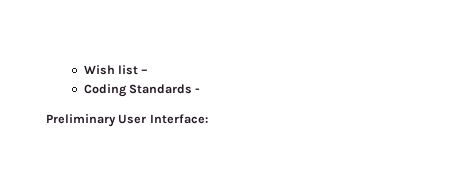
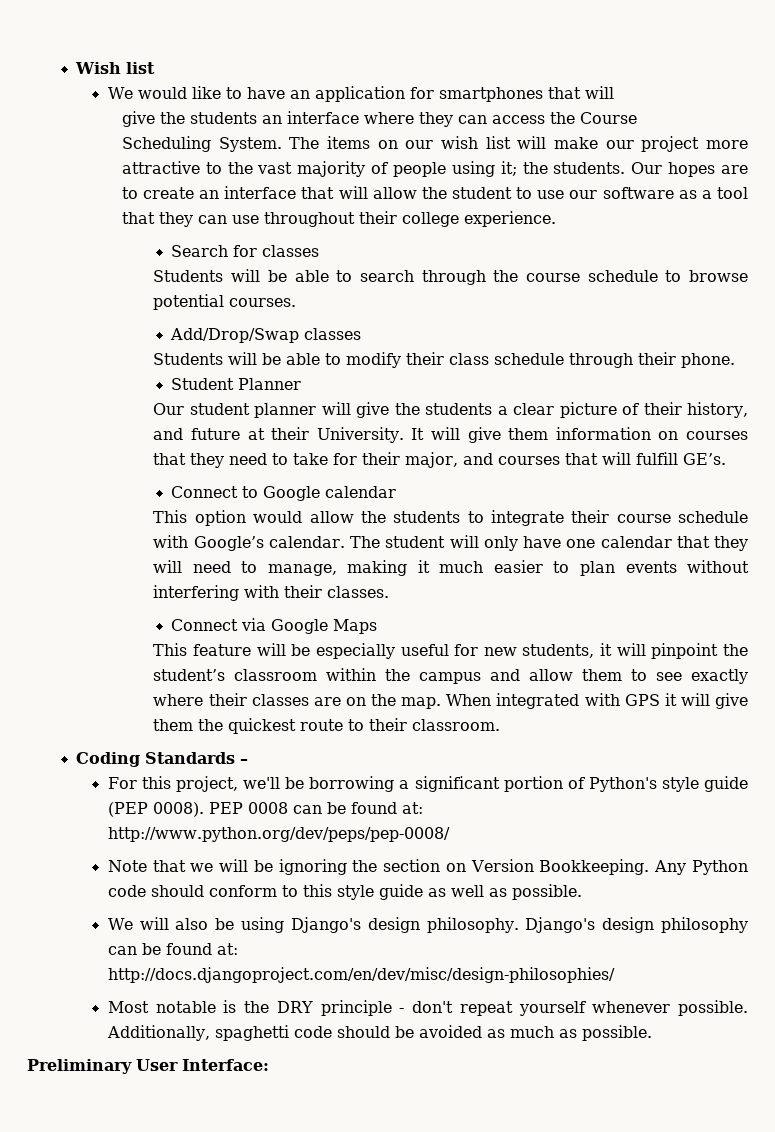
[141,69,149,74] [83,84,201,97] – // Coding Standards - -> [107,86,614,102] [121,111,637,127] [121,136,748,152] [121,161,748,177] [121,186,749,199] [121,211,556,227] [171,245,320,257] [153,269,749,285] [153,294,297,310] [170,328,362,343] [153,352,736,368] [171,378,302,390] [153,402,749,418] [153,427,748,443] [153,452,727,468] [171,486,397,501] [153,510,748,526] [153,535,749,551] [153,560,749,576] [153,585,390,601] [171,618,378,634] [153,643,748,659] [153,668,748,684] [153,693,749,709] [153,718,501,734] [76,752,249,767] [107,776,749,792] [107,802,423,817] [107,827,450,842] [107,859,748,875] [107,884,582,900] [107,917,749,933] [107,943,238,955] [107,967,615,983] [107,1000,748,1016] [106,1025,652,1041] // We would like to have an application for smartphones that will // give the students an interface where they can access the Course // Scheduling System. The items on our wish list will make our project more attractive to the vast majority of people using it; the students. Our hopes are to create an interface that will allow the student to use our software as a tool that they can use throughout their college experience. // Search for classes // Students will be able to search through the course schedule to browse potential courses. // Add/Drop/Swap classes // Students will be able to modify their class schedule through their phone. // Student Planner // Our student planner will give the students a clear picture of their history, and future at their University. It will give them information on courses that they need to take for their major, and courses that will fulfill GE’s. // Connect to Google calendar // This option would allow the students to integrate their course schedule with Google’s calendar. The student will only have one calendar that they will need to manage, making it much easier to plan events without interfering with their classes. // Connect via Google Maps // This feature will be especially useful for new students, it will pinpoint the student’s classroom within the campus and allow them to see exactly where their classes are on the map. When integrated with GPS it will give them the quickest route to their classroom. // Coding Standards – // For this project, we'll be borrowing a significant portion of Python's style guide (PEP 0008). PEP 0008 can be found at: http://www.python.org/dev/peps/pep-0008/ // Note that we will be ignoring the section on Version Bookkeeping. Any Python code should conform to this style guide as well as possible. // We will also be using Django's design philosophy. Django's design philosophy can be found at: http://docs.djangoproject.com/en/dev/misc/design-philosophies/ // Most notable is the DRY principle - don't repeat yourself whenever possible. Additionally, spaghetti code should be avoided as much as possible.

